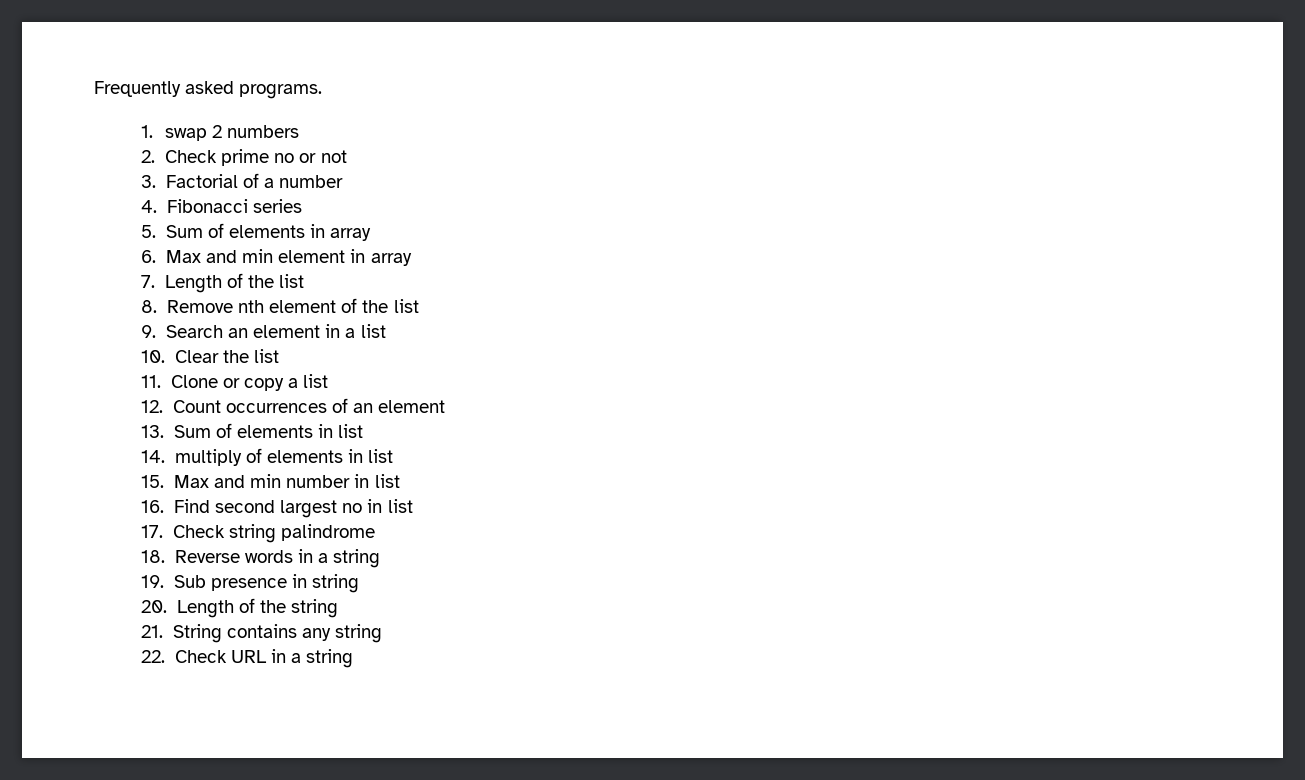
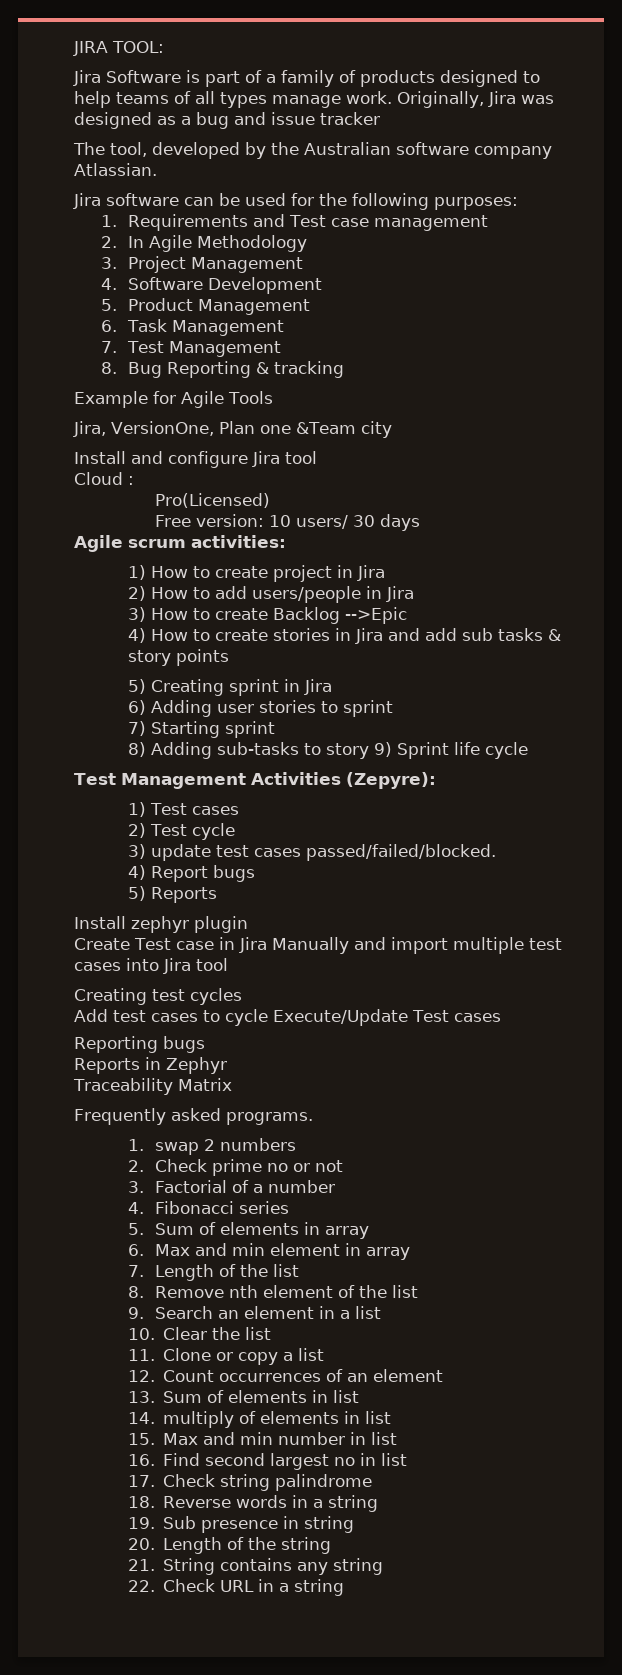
(94, 89) none -> [73,41,164,56] [73,70,540,87] [74,91,554,108] [74,112,380,129] [73,142,552,159] [74,163,157,176] [73,193,518,210] [100,214,488,231] [100,235,307,252] [100,256,303,273] [100,277,322,294] [100,298,310,315] [100,319,284,336] [100,341,281,357] [100,361,344,378] [74,391,273,408] [73,421,392,438] [74,451,317,468] [74,472,134,485] [154,493,270,508] [154,514,421,531] [74,535,286,552] [127,565,385,582] [127,586,414,603] [127,607,407,624] [127,628,561,644] [127,649,229,666] [127,679,332,696] [127,700,393,717] [127,721,275,738] [127,742,528,759] [74,772,436,789] [127,802,239,817] [127,823,235,840] [127,844,496,861] [127,865,255,882] [127,886,217,903] [74,916,248,933] [74,937,562,954] [74,958,228,974] [74,988,242,1005] [74,1009,501,1026] [74,1036,205,1053] [74,1057,227,1074] [73,1078,232,1095] JIRA TOOL: // Jira Software is part of a family of products designed to help teams of all types manage work. Originally, Jira was designed as a bug and issue tracker // The tool, developed by the Australian software company Atlassian. // Jira software can be used for the following purposes: // 1. Requirements and Test case management // 2. In Agile Methodology // 3. Project Management // 4. Software Development // 5. Product Management // 6. Task Management // 7. Test Management // 8. Bug Reporting & tracking // Example for Agile Tools // Jira, VersionOne, Plan one &Team city // Install and configure Jira tool // Cloud : // Pro(Licensed) // Free version: 10 users/ 30 days // Agile scrum activities: // 1) How to create project in Jira // 2) How to add users/people in Jira // 3) How to create Backlog -->Epic // 4) How to create stories in Jira and add sub tasks & story points // 5) Creating sprint in Jira // 6) Adding user stories to sprint // 7) Starting sprint // 8) Adding sub-tasks to story 9) Sprint life cycle // Test Management Activities (Zepyre): // 1) Test cases // 2) Test cycle // 3) update test cases passed/failed/blocked. // 4) Report bugs // 5) Reports // Install zephyr plugin // Create Test case in Jira Manually and import multiple test cases into Jira tool // Creating test cycles // Add test cases to cycle Execute/Update Test cases // Reporting bugs // Reports in Zephyr // Traceability Matrix //

